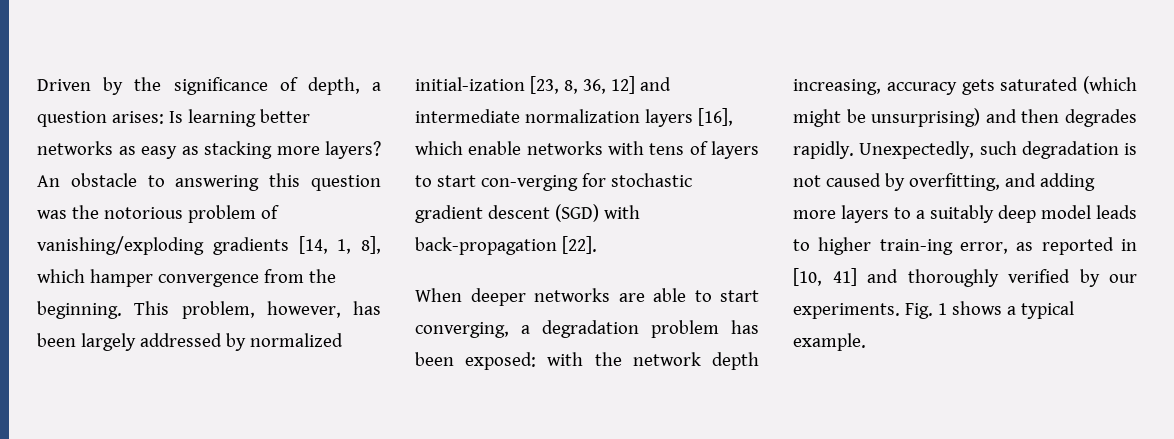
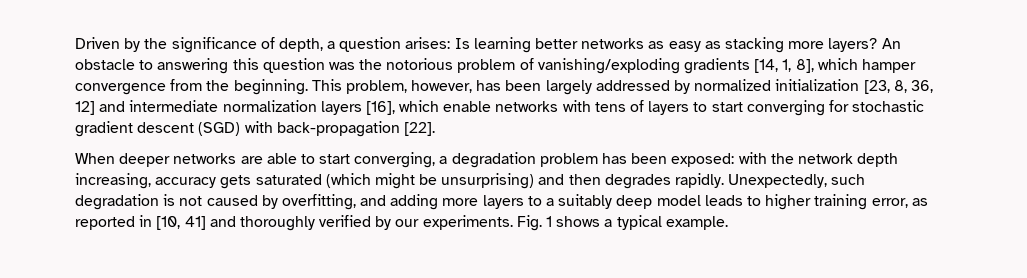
[415,77,525,91] initial-ization -> [775,79,860,91] initialization
[480,175,578,191] con-verging -> [746,100,825,116] converging
[879,239,953,255] train-ing -> [814,194,868,210] training

